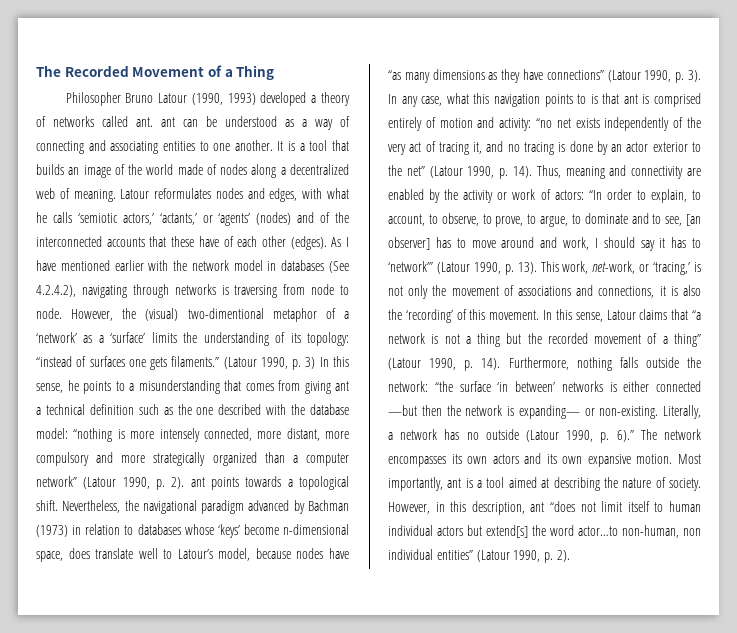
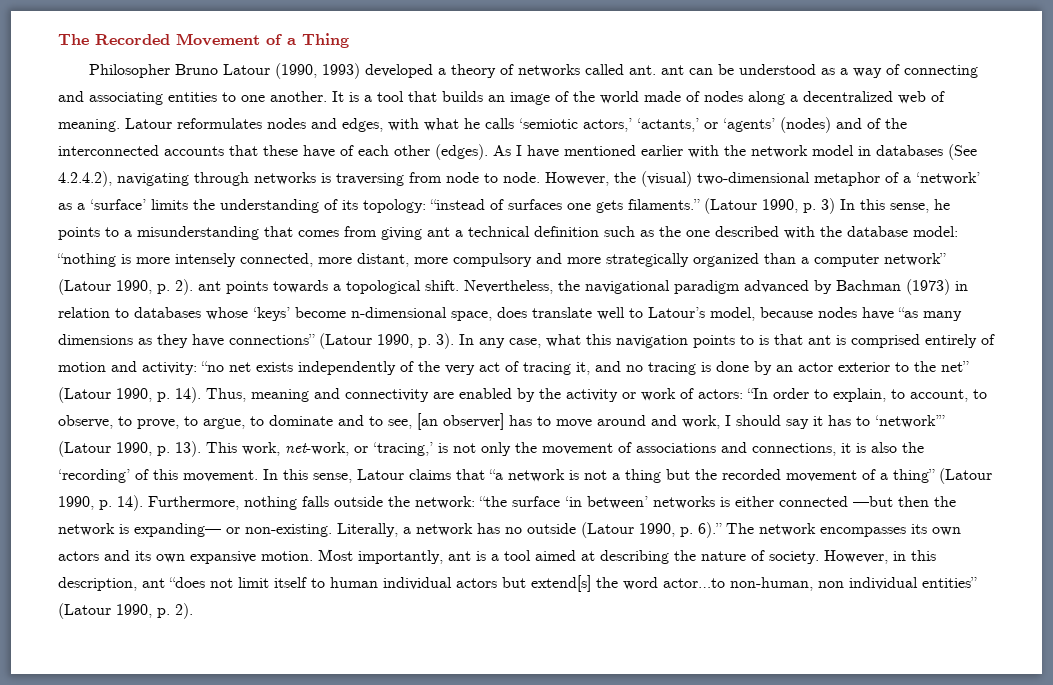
[187,308,264,319] two-dimentional -> [697,172,810,185] two-dimensional

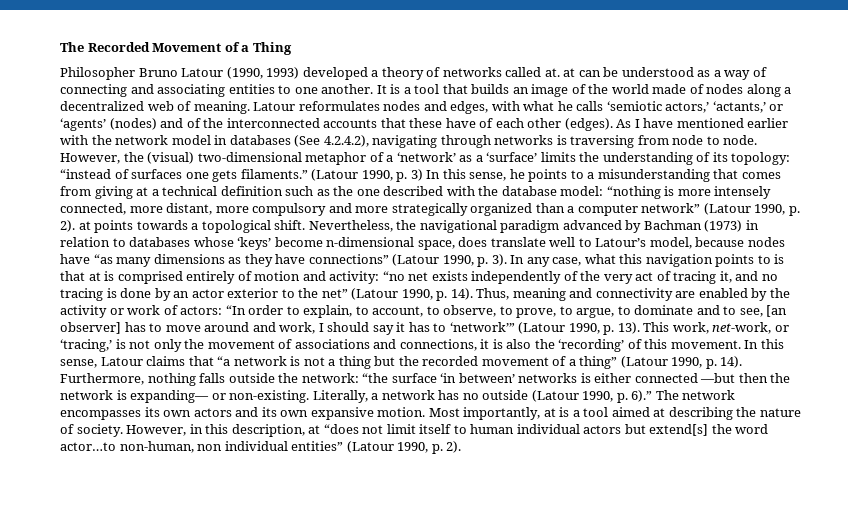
[628,65,684,75] ant. ant -> [544,68,576,77] at. at
[427,227,450,237] ant -> [136,187,149,196] at
[198,281,221,291] ant -> [78,221,91,230] at
[808,335,831,345] ant -> [88,272,101,281] at
[448,551,471,561] ant -> [543,408,556,417] at
[142,578,165,588] ant -> [308,425,321,434] at

